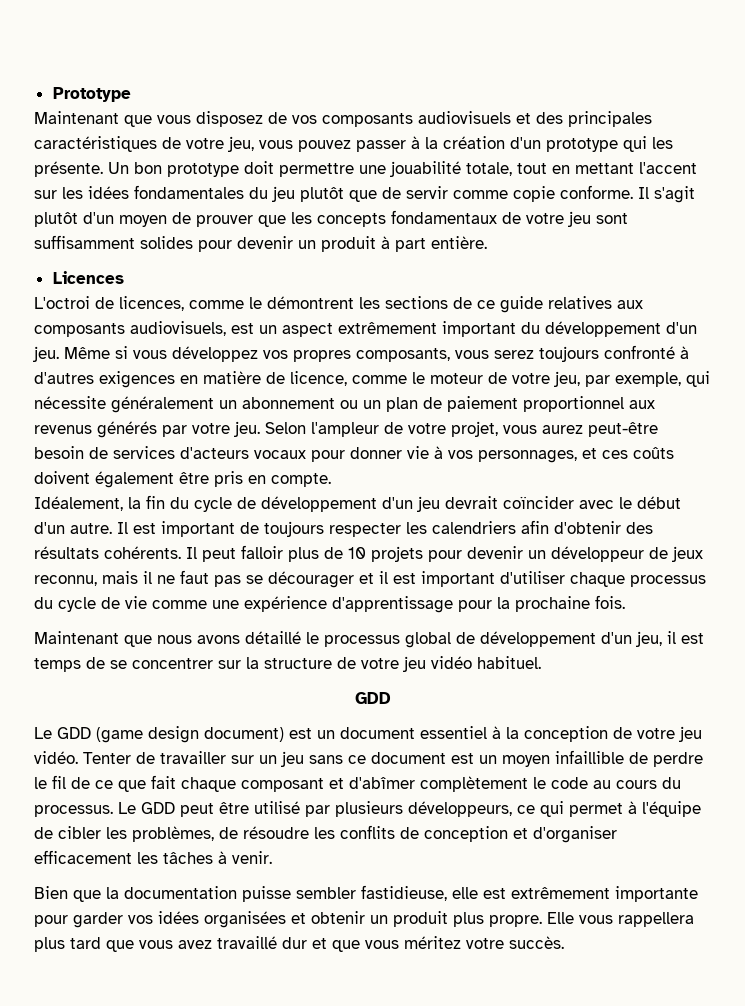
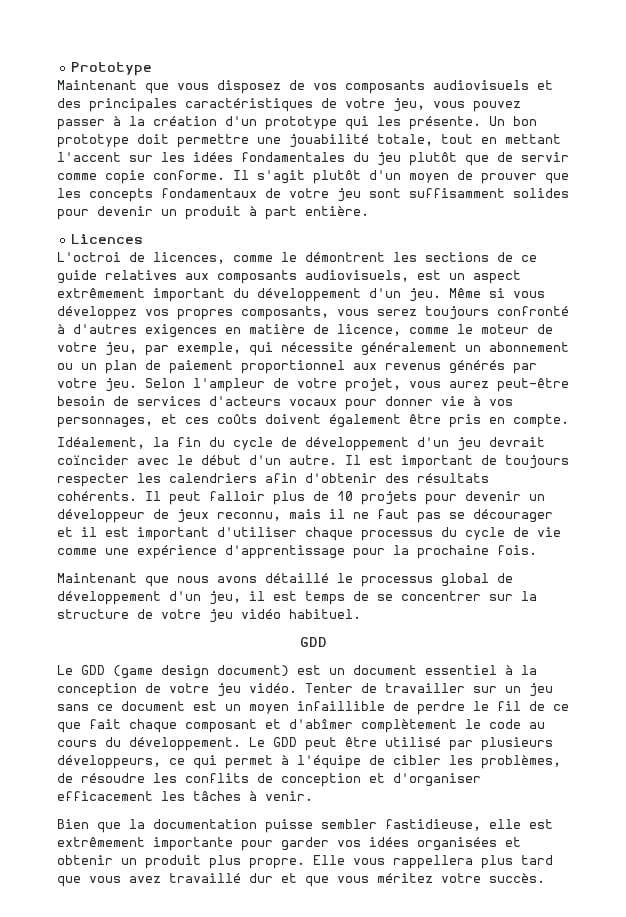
[34,805,113,817] processus. -> [129,737,241,751] développement.

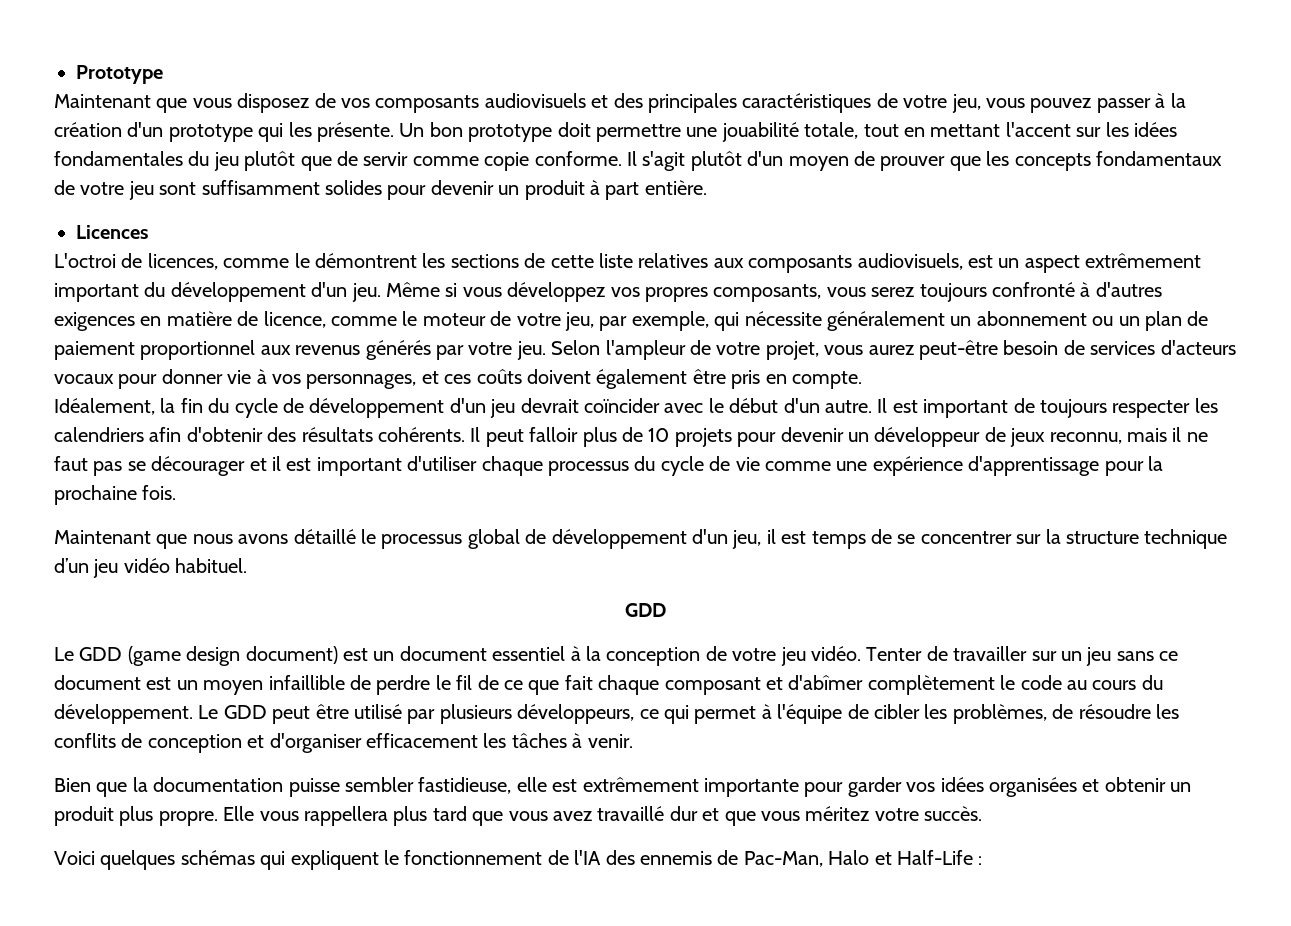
[521,255,537,262] [57,270,97,284] ce guide -> [550,253,633,268] cette liste
[137,609,201,619] de votre -> [1144,529,1228,549] [54,558,89,573] technique d’un
(545, 878) none -> [54,850,983,870] // Voici quelques schémas qui expliquent le fonctionnement de l'IA des ennemis de Pac-Man, Halo et Half-Life :

